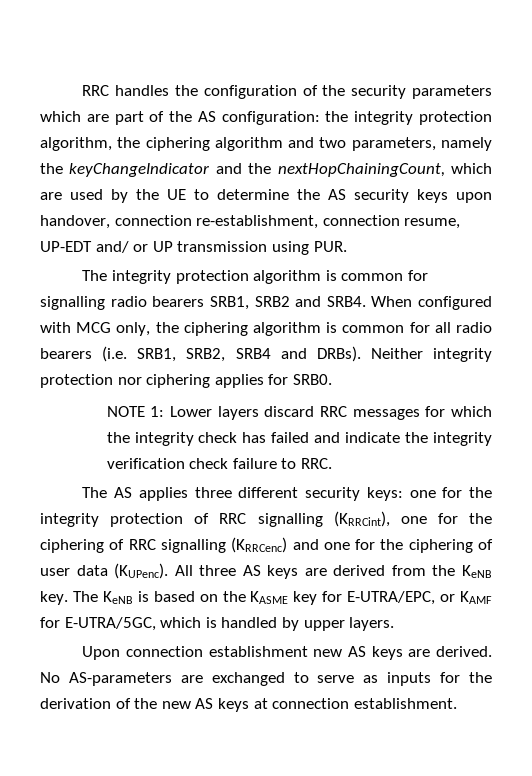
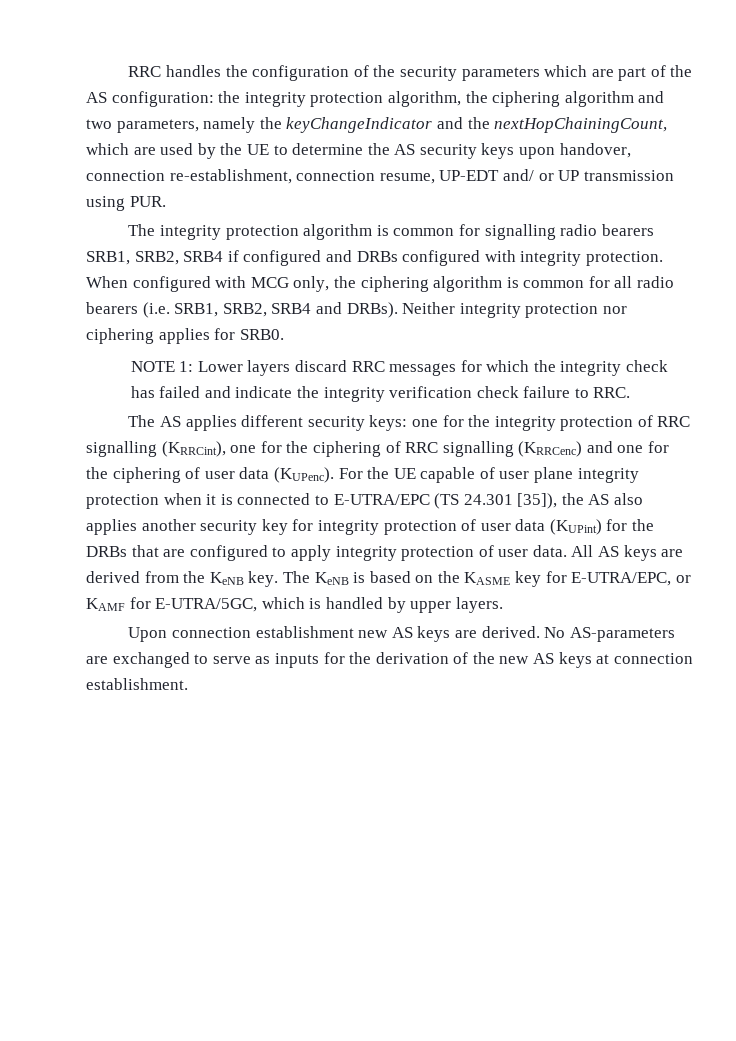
[254,296,366,307] SRB2 and SRB4. -> [134,250,663,266] SRB2, SRB4 if configured and DRBs configured with integrity protection.
[194,487,232,498] three -> (237, 423) none
[174,565,237,576] All three -> [338,467,639,483] [86,493,644,509] [86,519,655,535] [86,545,594,561] For the UE capable of user plane integrity protection when it is connected to E-UTRA/EPC (TS 24.301 [35]), the AS also applies another security key for integrity protection of user data (KUPint) for the DRBs that are configured to apply integrity protection of user data. All

